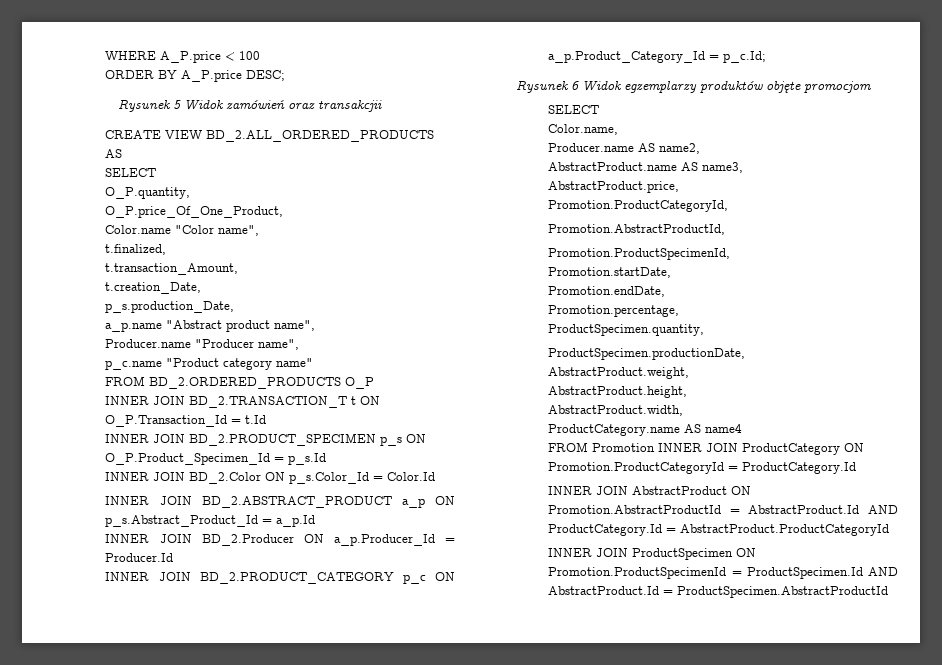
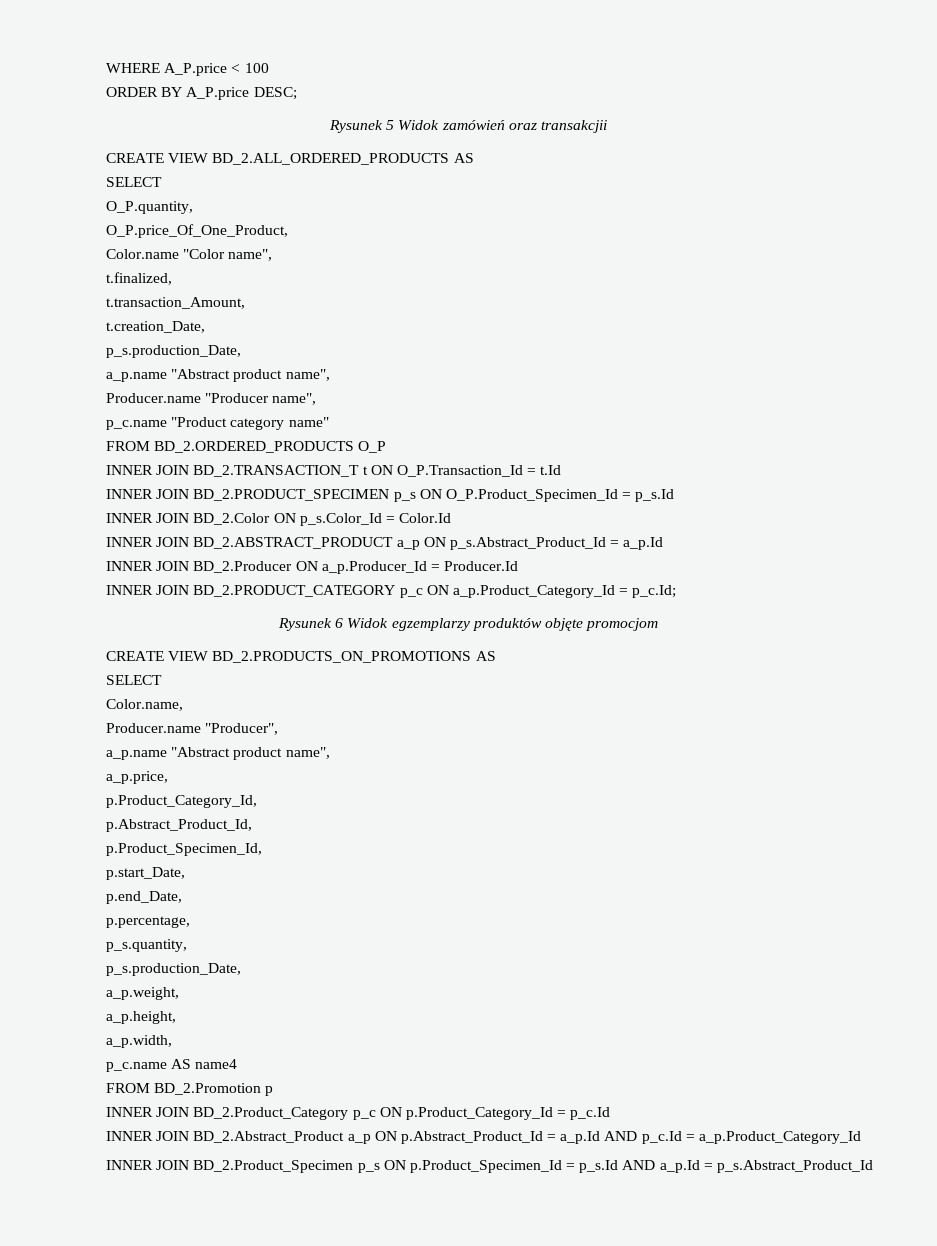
(871, 87) none -> [105,651,496,663] // CREATE VIEW BD_2.PRODUCTS_ON_PROMOTIONS AS
[638,143,701,154] [548,162,744,173] [548,181,680,193] [548,200,729,212] [548,224,726,235] [548,248,731,260] [548,267,672,278] [548,286,666,297] [548,305,680,317] [548,324,705,336] [548,348,746,360] [548,367,690,379] [548,386,688,398] [548,405,684,416] [548,424,743,436] [548,442,865,455] [548,462,857,474] [548,486,752,495] [548,505,898,514] [548,524,890,536] [548,548,757,560] [548,567,898,579] [548,586,889,598] AS name2, // AbstractProduct.name AS name3, // AbstractProduct.price, // Promotion.ProductCategoryId, // Promotion.AbstractProductId, // Promotion.ProductSpecimenId, // Promotion.startDate, // Promotion.endDate, // Promotion.percentage, // ProductSpecimen.quantity, // ProductSpecimen.productionDate, // AbstractProduct.weight, // AbstractProduct.height, // AbstractProduct.width, // ProductCategory.name AS name4 // FROM Promotion INNER JOIN ProductCategory ON Promotion.ProductCategoryId = ProductCategory.Id // INNER JOIN AbstractProduct ON Promotion.AbstractProductId = AbstractProduct.Id AND ProductCategory.Id = AbstractProduct.ProductCategoryId // INNER JOIN ProductSpecimen ON Promotion.ProductSpecimenId = ProductSpecimen.Id AND AbstractProduct.Id = ProductSpecimen.AbstractProductId -> [205,723,279,735] [105,747,330,760] [105,771,168,784] [105,795,257,808] [105,819,252,832] [105,843,262,856] [105,867,185,880] [105,891,182,904] [105,916,190,928] [105,939,187,952] [105,963,241,976] [105,987,179,1000] [105,1011,176,1024] [105,1035,172,1048] [105,1059,238,1072] [105,1083,274,1096] [105,1107,611,1120] [105,1131,862,1144] [105,1160,874,1173] "Producer", // a_p.name "Abstract product name", // a_p.price, // p.Product_Category_Id, // p.Abstract_Product_Id, // p.Product_Specimen_Id, // p.start_Date, // p.end_Date, // p.percentage, // p_s.quantity, // p_s.production_Date, // a_p.weight, // a_p.height, // a_p.width, // p_c.name AS name4 // FROM BD_2.Promotion p // INNER JOIN BD_2.Product_Category p_c ON p.Product_Category_Id = p_c.Id // INNER JOIN BD_2.Abstract_Product a_p ON p.Abstract_Product_Id = a_p.Id AND p_c.Id = a_p.Product_Category_Id // INNER JOIN BD_2.Product_Specimen p_s ON p.Product_Specimen_Id = p_s.Id AND a_p.Id = p_s.Abstract_Product_Id

